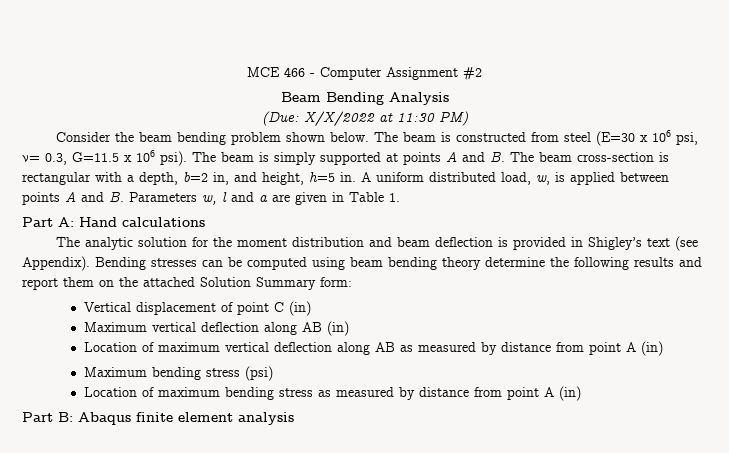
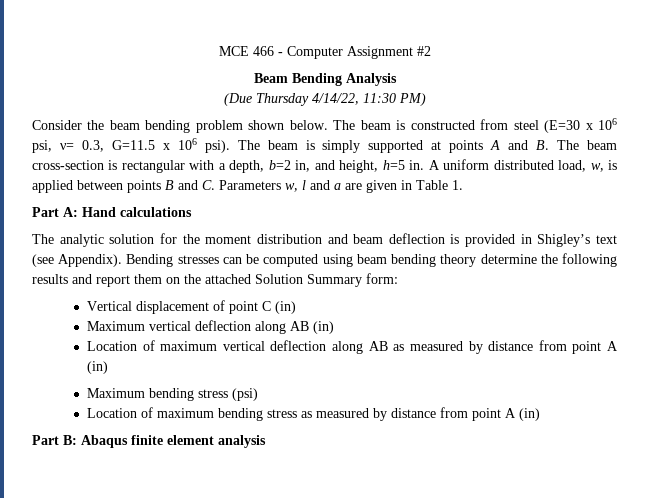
[261,111,393,126] (Due: X/X/2022 at -> [223,93,359,106] (Due Thursday 4/14/22,
[65,191,124,202] A and B. -> [165,180,215,190] B and C.

